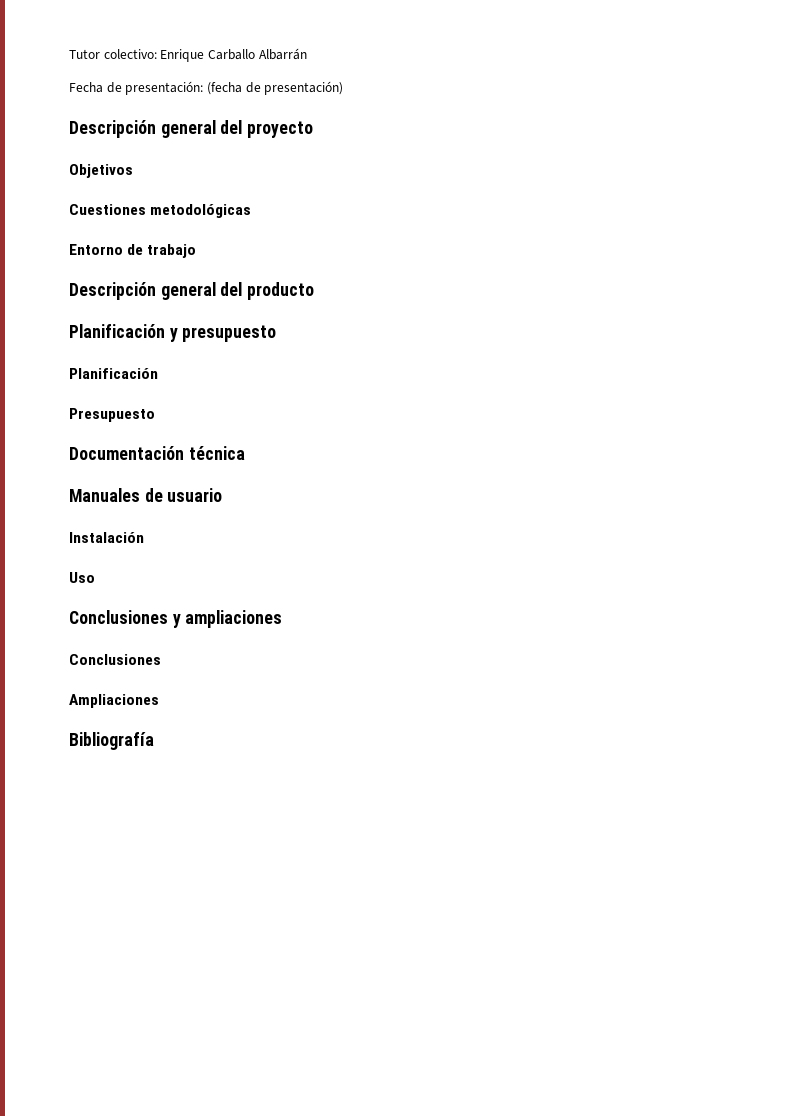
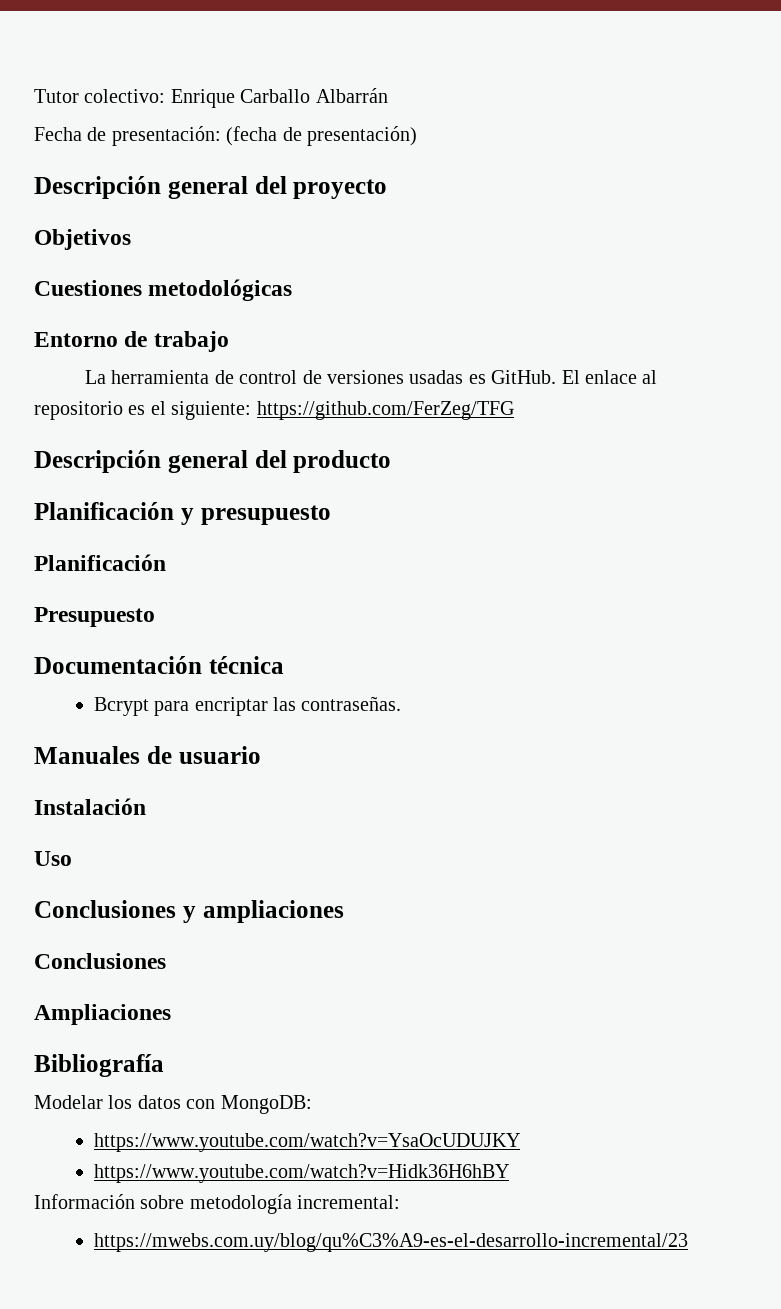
(197, 251) none -> [84,370,658,384] [34,401,514,420] // La herramienta de control de versiones usadas es GitHub. El enlace al repositorio es el siguiente: https://github.com/FerZeg/TFG
(245, 453) none -> [93,696,402,716] // Bcrypt para encriptar las contraseñas.
(154, 741) none -> [34,1095,312,1114] [93,1133,520,1152] [93,1164,509,1183] [34,1194,401,1214] [93,1233,688,1252] // Modelar los datos con MongoDB: // https://www.youtube.com/watch?v=YsaOcUDUJKY // https://www.youtube.com/watch?v=Hidk36H6hBY // Información sobre metodología incremental: // https://mwebs.com.uy/blog/qu%C3%A9-es-el-desarrollo-incremental/23

